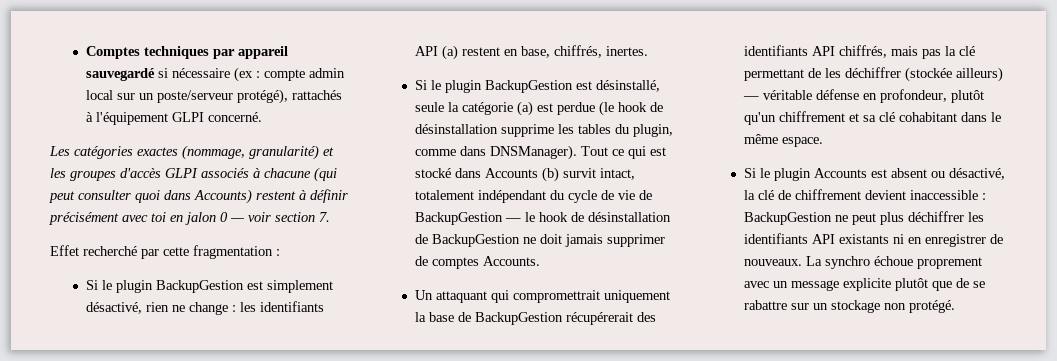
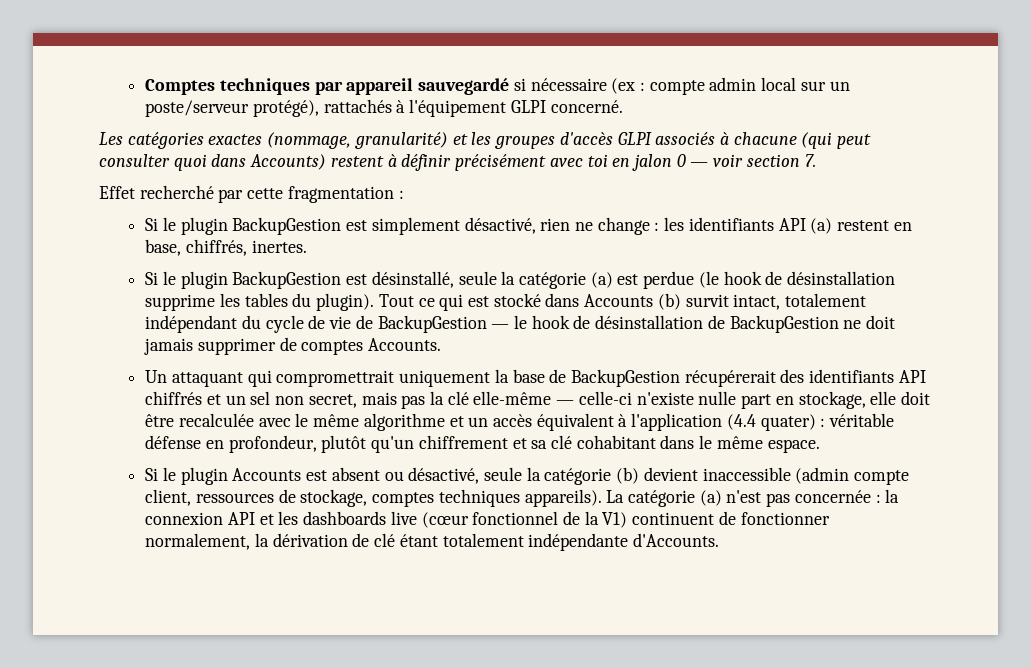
[632,124,673,137] [414,145,577,160] plugin, comme dans DNSManager). -> [316,293,375,311] plugin).
[838,45,975,59] [743,67,1003,82] [742,96,759,100] chiffrés, mais pas la clé permettant de les déchiffrer (stockée ailleurs) — -> [145,391,930,409] [145,413,826,431] chiffrés et un sel non secret, mais pas la clé elle-même — celle-ci n'existe nulle part en stockage, elle doit être recalculée avec le même algorithme et un accès équivalent à l'application (4.4 quater) :
[743,189,986,200] [743,211,984,225] [743,233,1003,247] [743,256,982,269] [743,278,985,291] [743,300,955,313] la clé de chiffrement devient inaccessible : BackupGestion ne peut plus déchiffrer les identifiants API existants ni en enregistrer de nouveaux. La synchro échoue proprement avec un message explicite plutôt que de se rabattre sur un stockage non protégé. -> [484,467,910,485] [145,489,900,507] [145,511,830,528] [145,533,720,551] seule la catégorie (b) devient inaccessible (admin compte client, ressources de stockage, comptes techniques appareils). La catégorie (a) n'est pas concernée : la connexion API et les dashboards live (cœur fonctionnel de la V1) continuent de fonctionner normalement, la dérivation de clé étant totalement indépendante d'Accounts.

